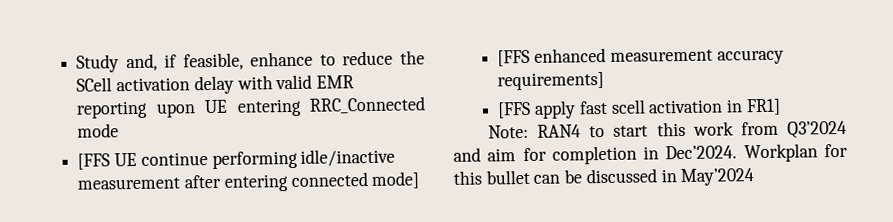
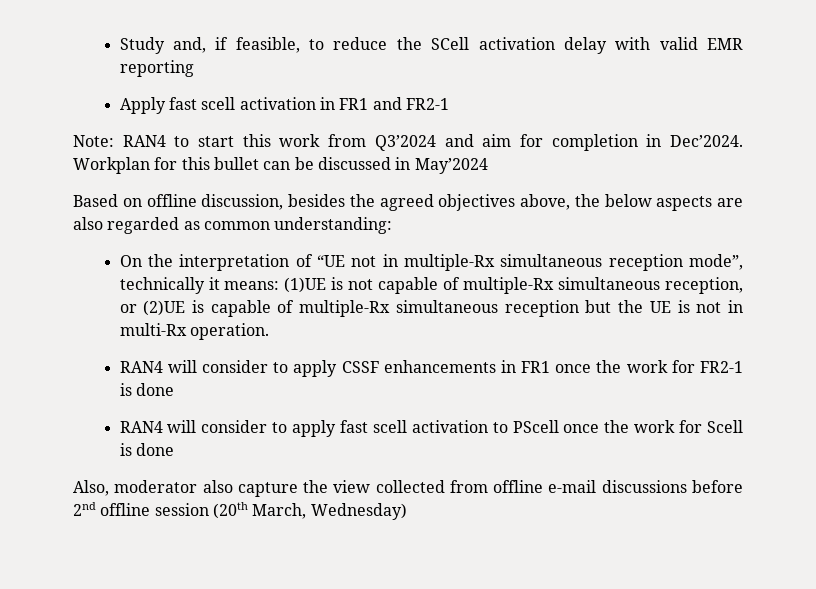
[250,51,314,67] enhance -> (300, 45) none
[155,96,426,118] [77,123,120,138] [77,148,396,170] [77,171,420,192] [497,47,784,67] [497,71,605,91] [497,100,577,119] upon UE entering RRC_Connected mode // [FFS UE continue performing idle/inactive measurement after entering connected mode] // [FFS enhanced measurement accuracy requirements] // [FFS apply -> [119,97,166,114] // Apply
[745,98,781,116] FR1] -> [339,97,449,110] FR1 and FR2-1
(755, 177) none -> [73,194,743,211] [73,217,393,234] [119,254,744,271] [119,277,744,294] [119,300,743,317] [119,323,269,340] [119,360,743,377] [119,383,174,396] [119,420,744,437] [119,443,174,456] [73,480,743,497] [73,502,407,520] // Based on offline discussion, besides the agreed objectives above, the below aspects are also regarded as common understanding: // On the interpretation of “UE not in multiple-Rx simultaneous reception mode”, technically it means: (1)UE is not capable of multiple-Rx simultaneous reception, or (2)UE is capable of multiple-Rx simultaneous reception but the UE is not in multi-Rx operation. // RAN4 will consider to apply CSSF enhancements in FR1 once the work for FR2-1 is done // RAN4 will consider to apply fast scell activation to PScell once the work for Scell is done // Also, moderator also capture the view collected from offline e-mail discussions before 2nd offline session (20th March, Wednesday)

